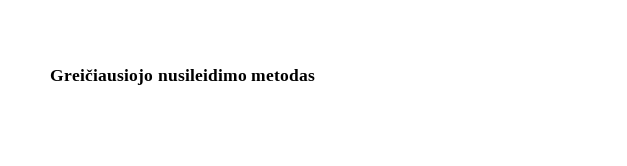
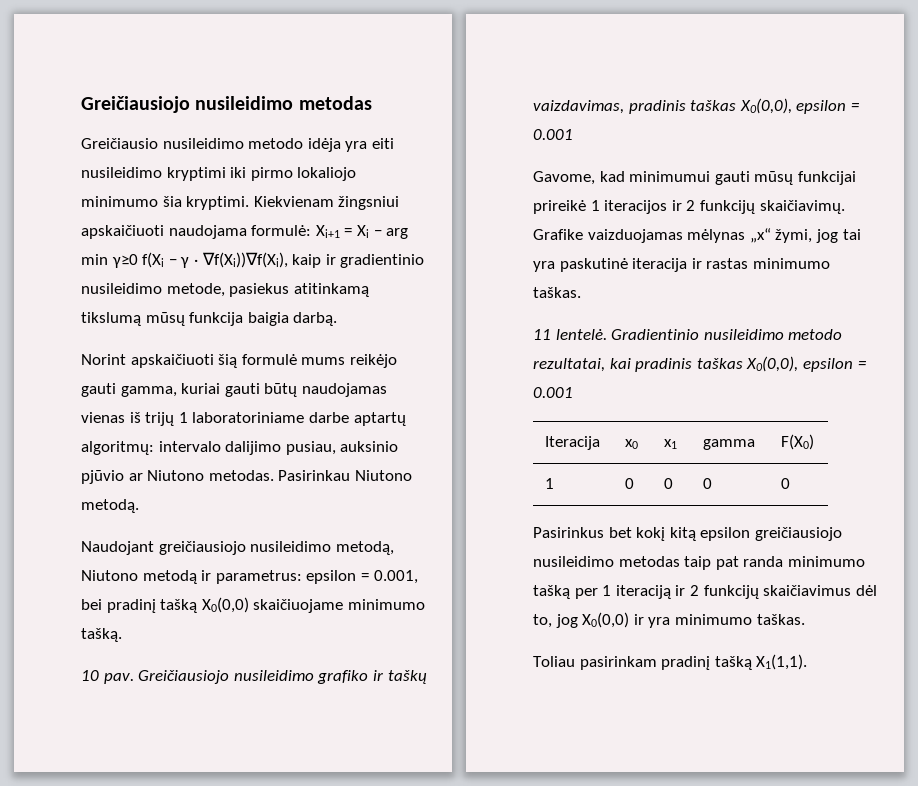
(316, 75) none -> [81,138,394,152] [81,167,357,181] [81,196,400,210] [81,225,409,239] [81,252,425,268] [81,283,369,297] [81,312,338,326] [81,354,397,368] [81,383,387,397] [81,412,406,426] [81,441,399,455] [81,470,412,484] [81,499,139,513] [81,541,394,555] [81,570,418,584] [81,597,425,613] [81,628,122,642] [81,670,427,684] [533,98,860,114] [533,129,573,140] [533,171,856,185] [533,200,845,214] [533,228,861,243] [533,258,830,272] [533,287,581,298] [533,329,843,340] [533,356,867,372] [533,387,573,398] [545,436,601,450] [625,439,639,449] [664,439,678,449] [703,439,756,450] [781,434,815,450] [545,478,555,489] [625,478,635,489] [664,478,674,489] [703,478,713,489] [781,478,791,489] [533,527,842,541] [533,556,865,570] [533,585,877,599] [533,612,805,628] [533,654,808,670] // Greičiausio nusileidimo metodo idėja yra eiti nusileidimo kryptimi iki pirmo lokaliojo minimumo šia kryptimi. Kiekvienam žingsniui apskaičiuoti naudojama formulė: Xi+1 = Xi − arg min γ≥0 f(Xi − γ · ∇f(Xi))∇f(Xi), kaip ir gradientinio nusileidimo metode, pasiekus atitinkamą tikslumą mūsų funkcija baigia darbą. // Norint apskaičiuoti šią formulė mums reikėjo gauti gamma, kuriai gauti būtų naudojamas vienas iš trijų 1 laboratoriniame darbe aptartų algoritmų: intervalo dalijimo pusiau, auksinio pjūvio ar Niutono metodas. Pasirinkau Niutono metodą. // Naudojant greičiausiojo nusileidimo metodą, Niutono metodą ir parametrus: epsilon = 0.001, bei pradinį tašką X0(0,0) skaičiuojame minimumo tašką. // 10 pav. Greičiausiojo nusileidimo grafiko ir taškų vaizdavimas, pradinis taškas X0(0,0), epsilon = 0.001 // Gavome, kad minimumui gauti mūsų funkcijai prireikė 1 iteracijos ir 2 funkcijų skaičiavimų. Grafike vaizduojamas mėlynas „x“ žymi, jog tai yra paskutinė iteracija ir rastas minimumo taškas. // 11 lentelė. Gradientinio nusileidimo metodo rezultatai, kai pradinis taškas X0(0,0), epsilon = 0.001 // Iteracija | x0 | x1 | gamma | F(X0) // 1 | 0 | 0 | 0 | 0 // Pasirinkus bet kokį kitą epsilon greičiausiojo nusileidimo metodas taip pat randa minimumo tašką per 1 iteraciją ir 2 funkcijų skaičiavimus dėl to, jog X0(0,0) ir yra minimumo taškas. // Toliau pasirinkam pradinį tašką X1(1,1).

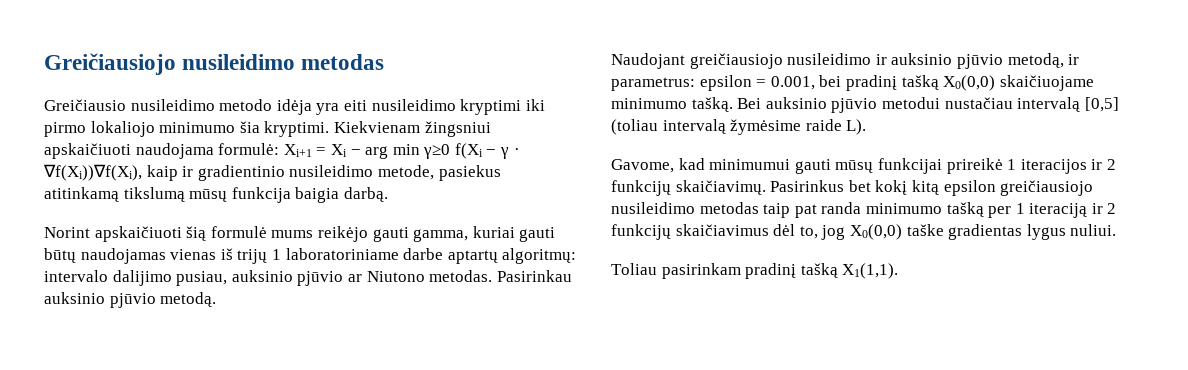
[354,470,412,481] Niutono -> [44,292,156,308] auksinio pjūvio
[335,541,394,555] [81,570,197,584] metodą, Niutono metodą -> [875,53,1064,69] ir auksinio pjūvio metodą,
[81,670,427,684] [533,98,860,114] [533,129,573,140] // 10 pav. Greičiausiojo nusileidimo grafiko ir taškų vaizdavimas, pradinis taškas X0(0,0), epsilon = 0.001 -> [737,97,1119,113] [611,119,867,135] Bei auksinio pjūvio metodui nustačiau intervalą [0,5] (toliau intervalą žymėsime raide L).
[533,228,861,243] [533,258,830,272] [533,287,581,298] [533,329,843,340] [533,356,867,372] [533,387,573,398] [545,436,601,450] [625,439,639,449] [664,439,678,449] [703,439,756,450] [781,434,815,450] [545,478,555,489] [625,478,635,489] [664,478,674,489] [703,478,713,489] [781,478,791,489] Grafike vaizduojamas mėlynas „x“ žymi, jog tai yra paskutinė iteracija ir rastas minimumo taškas. // 11 lentelė. Gradientinio nusileidimo metodo rezultatai, kai pradinis taškas X0(0,0), epsilon = 0.001 // Iteracija | x0 | x1 | gamma | F(X0) // 1 | 0 | 0 | 0 | 0 // -> (766, 187) none
[633,614,805,628] ir yra minimumo taškas. -> [906,224,1117,240] taške gradientas lygus nuliui.

